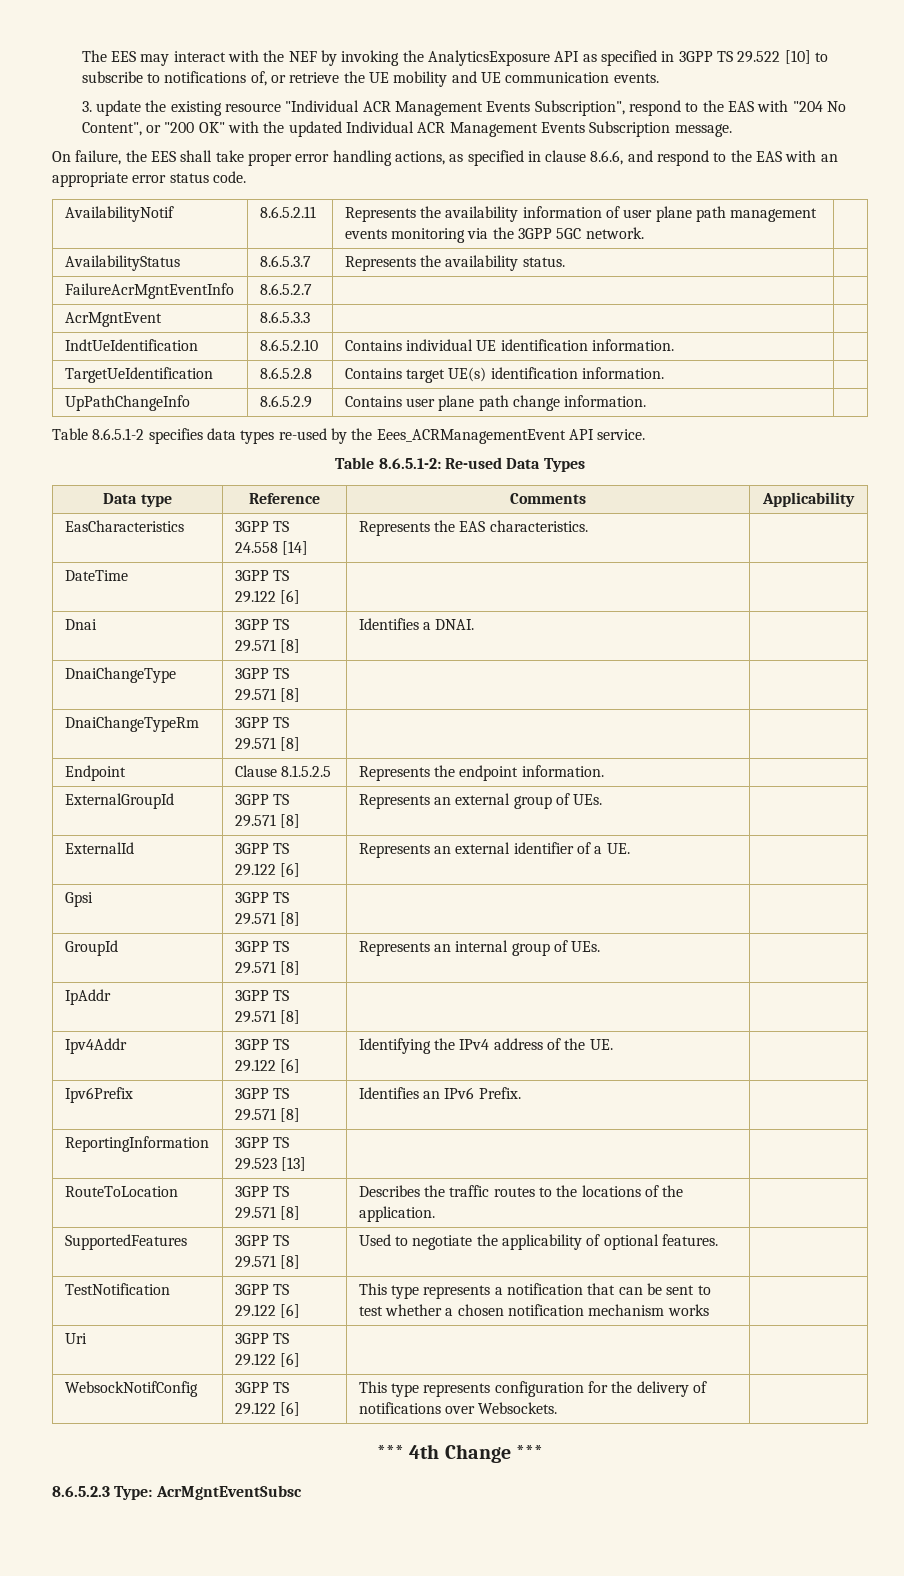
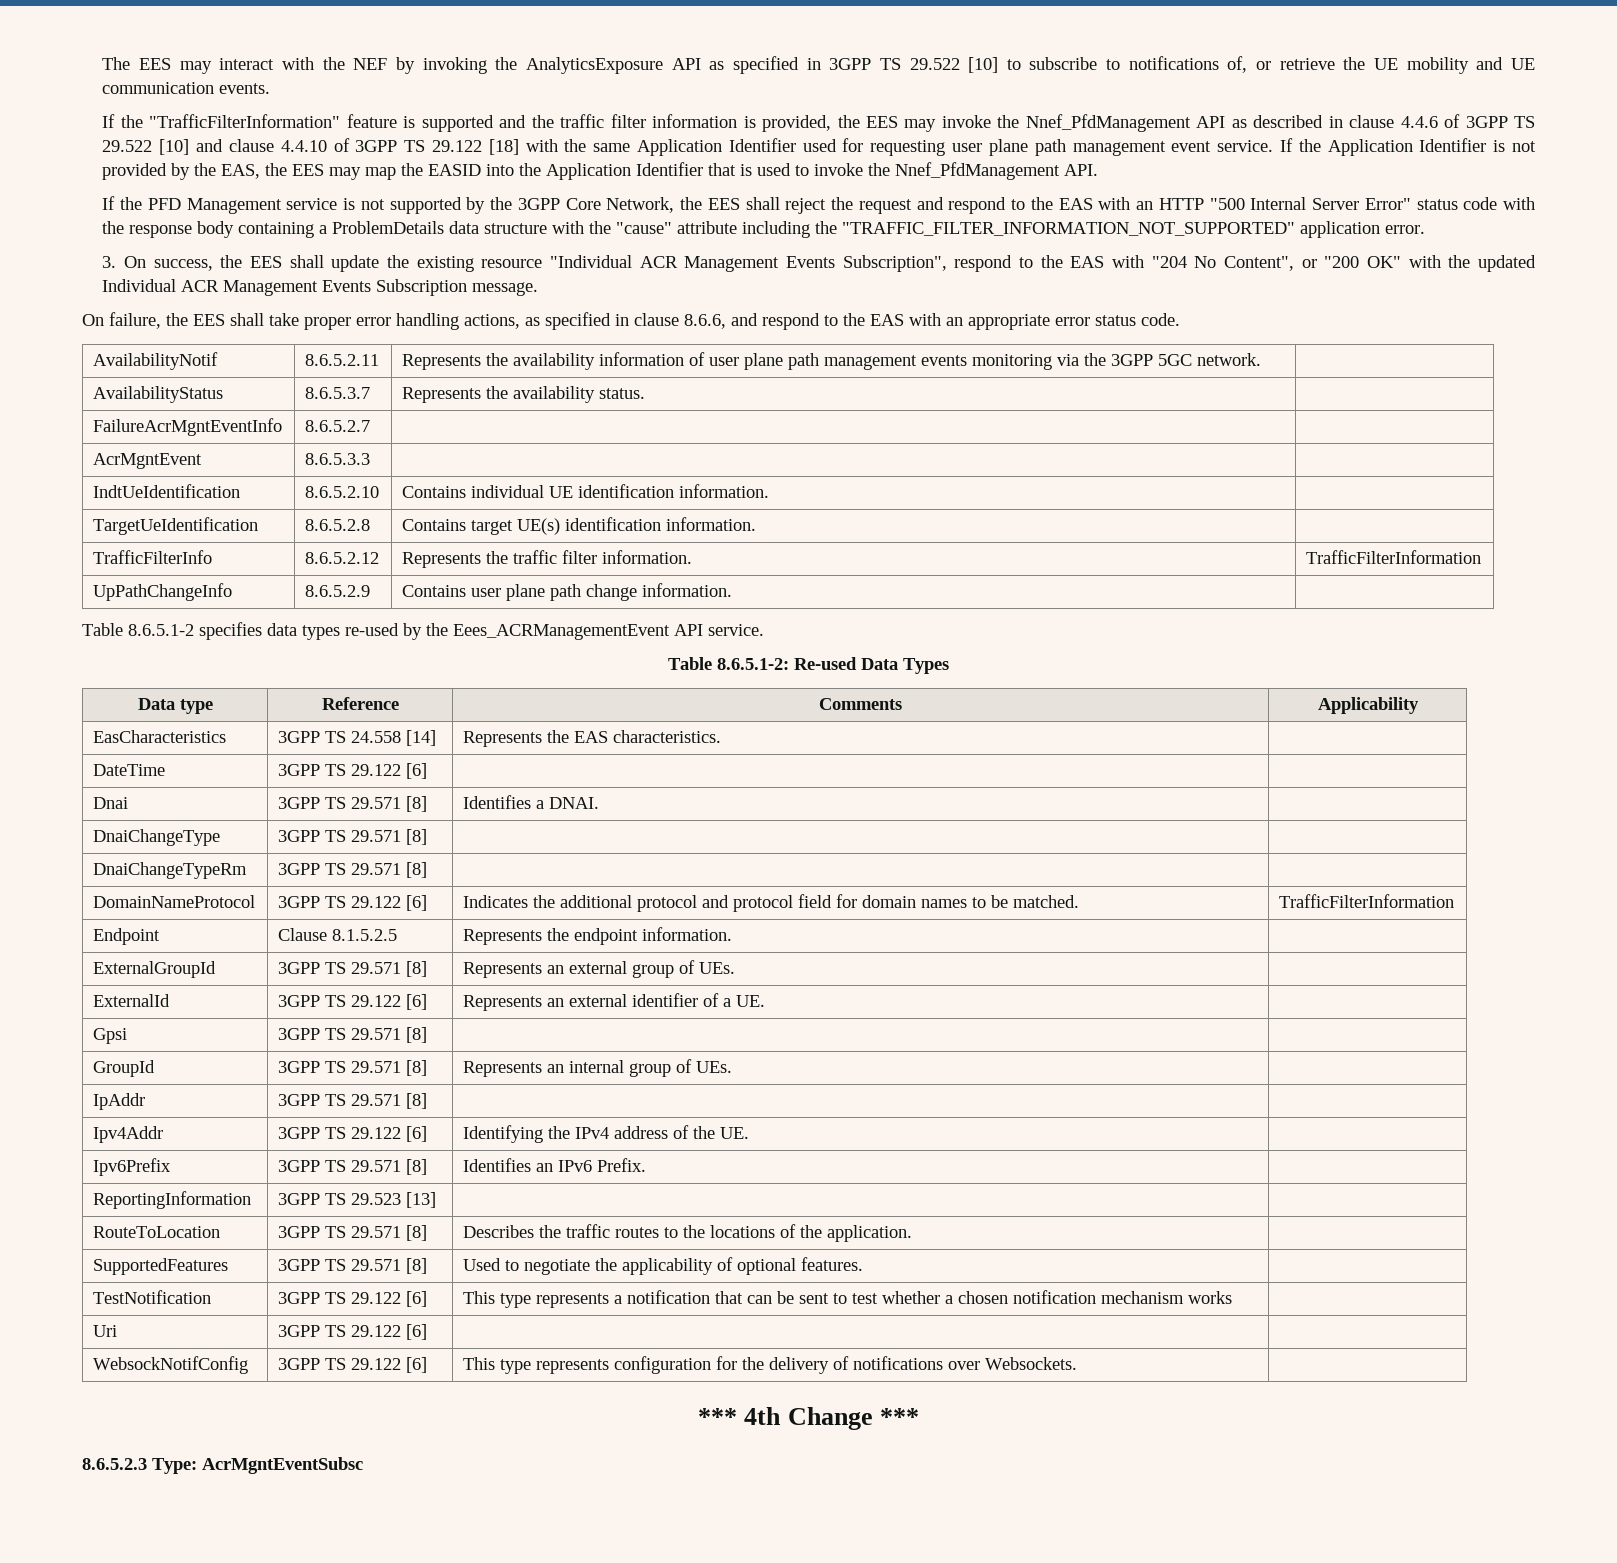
[81,101,92,112] 3. -> [102,114,1536,132] [102,138,1536,156] [102,162,1099,180] [102,196,1535,214] [102,221,1426,238] [102,255,324,271] If the "TrafficFilterInformation" feature is supported and the traffic filter information is provided, the EES may invoke the Nnef_PfdManagement API as described in clause 4.4.6 of 3GPP TS 29.522 [10] and clause 4.4.10 of 3GPP TS 29.122 [18] with the same Application Identifier used for requesting user plane path management event service. If the Application Identifier is not provided by the EAS, the EES may map the EASID into the Application Identifier that is used to invoke the Nnef_PfdManagement API. // If the PFD Management service is not supported by the 3GPP Core Network, the EES shall reject the request and respond to the EAS with an HTTP "500 Internal Server Error" status code with the response body containing a ProblemDetails data structure with the "cause" attribute including the "TRAFFIC_FILTER_INFORMATION_NOT_SUPPORTED" application error. // 3. On success, the EES shall
(665, 373) none -> [93,550,213,564] [305,552,380,564] [402,550,693,568] [1306,550,1482,564] // TrafficFilterInfo | 8.6.5.2.12 | Represents the traffic filter information. | TrafficFilterInformation
(301, 744) none -> [93,895,256,908] [278,895,428,911] [463,894,1080,912] [1279,894,1455,908] // DomainNameProtocol | 3GPP TS 29.122 [6] | Indicates the additional protocol and protocol field for domain names to be matched. | TrafficFilterInformation

